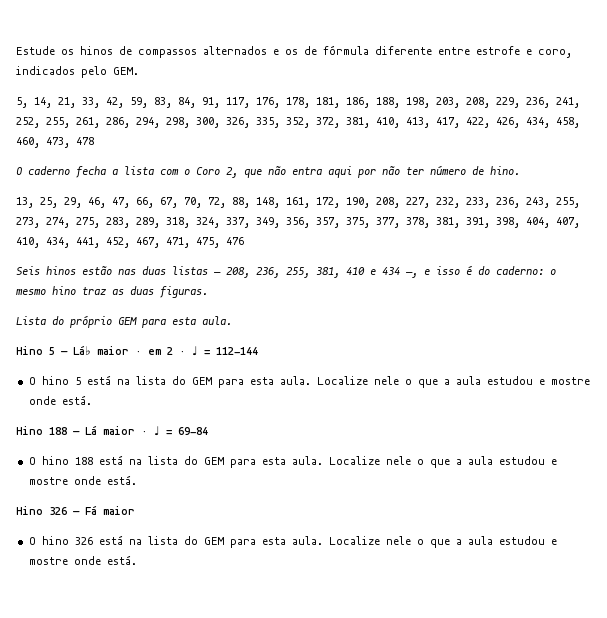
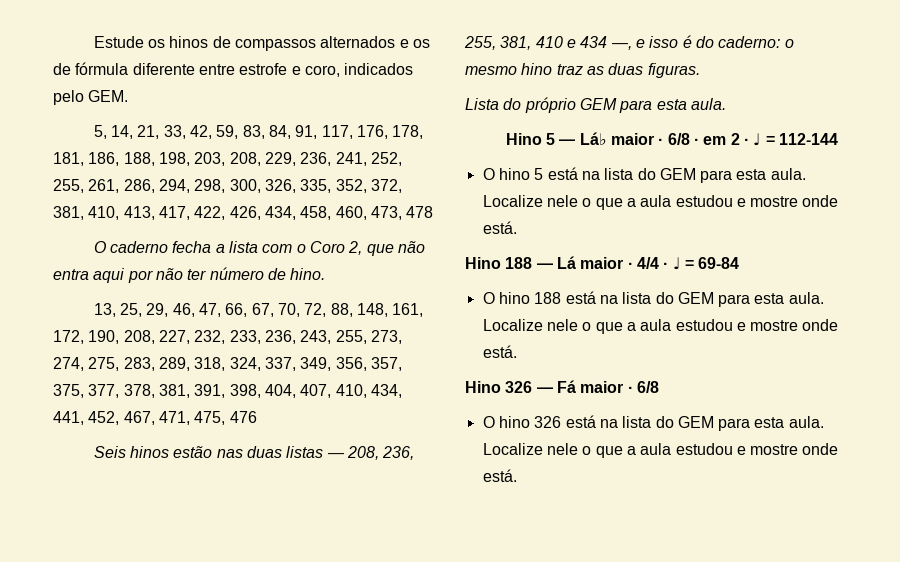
(142, 353) none -> [667,133,700,145] 6/8 ·
(148, 433) none -> [636,257,669,269] 4/4 ·
(135, 510) none -> [627,381,659,393] · 6/8

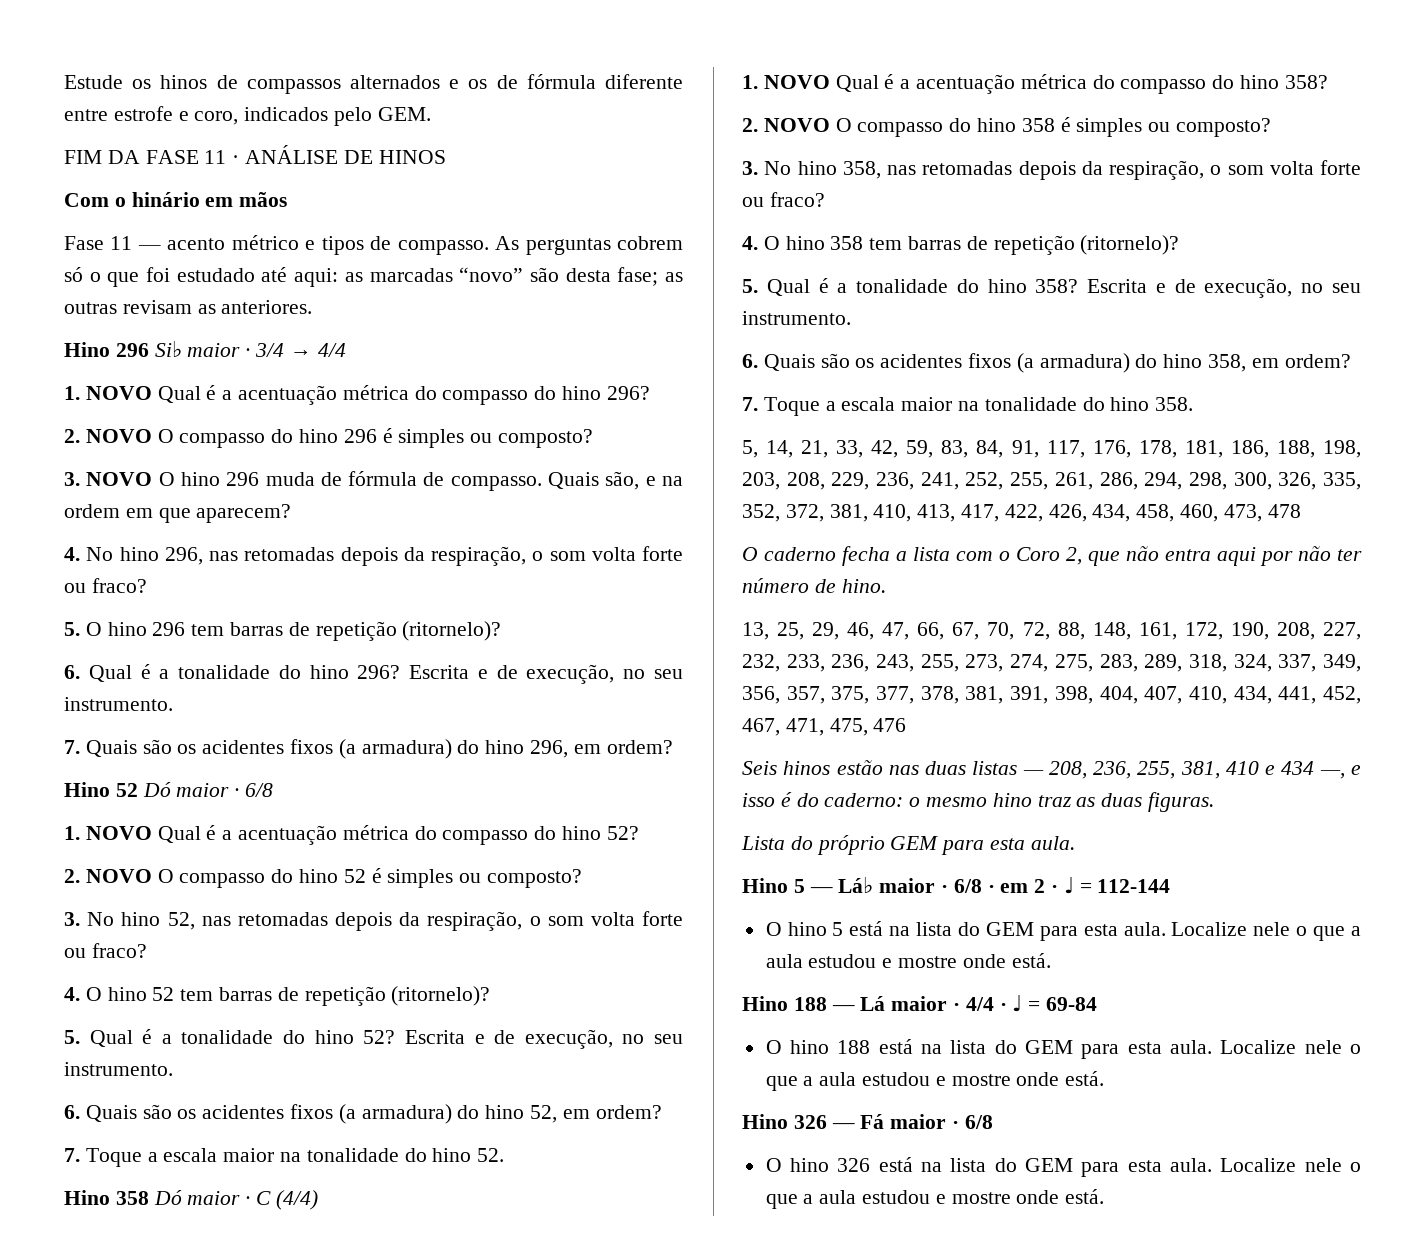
(129, 96) none -> [64,145,446,164] [64,192,288,207] [64,235,683,255] [64,267,683,287] [64,300,313,314] [64,340,346,358] [64,385,650,405] [64,428,594,448] [64,471,683,491] [64,504,292,523] [64,546,683,566] [64,578,147,593] [64,621,502,641] [64,664,683,684] [64,697,173,711] [64,739,673,759] [64,782,274,797] [64,825,639,845] [64,868,583,888] [64,911,683,931] [64,943,147,958] [64,986,491,1006] [64,1029,684,1049] [64,1062,173,1076] [64,1104,662,1124] [64,1148,505,1167] [64,1190,318,1210] [742,74,1328,94] [742,117,1272,137] [742,160,1361,180] [742,192,825,207] [742,235,1180,255] [742,278,1361,298] [742,311,851,325] [742,353,1351,373] [742,397,1194,416] // FIM DA FASE 11 · ANÁLISE DE HINOS // Com o hinário em mãos // Fase 11 — acento métrico e tipos de compasso. As perguntas cobrem só o que foi estudado até aqui: as marcadas “novo” são desta fase; as outras revisam as anteriores. // Hino 296 Si♭ maior · 3/4 → 4/4 // 1. NOVO Qual é a acentuação métrica do compasso do hino 296? // 2. NOVO O compasso do hino 296 é simples ou composto? // 3. NOVO O hino 296 muda de fórmula de compasso. Quais são, e na ordem em que aparecem? // 4. No hino 296, nas retomadas depois da respiração, o som volta forte ou fraco? // 5. O hino 296 tem barras de repetição (ritornelo)? // 6. Qual é a tonalidade do hino 296? Escrita e de execução, no seu instrumento. // 7. Quais são os acidentes fixos (a armadura) do hino 296, em ordem? // Hino 52 Dó maior · 6/8 // 1. NOVO Qual é a acentuação métrica do compasso do hino 52? // 2. NOVO O compasso do hino 52 é simples ou composto? // 3. No hino 52, nas retomadas depois da respiração, o som volta forte ou fraco? // 4. O hino 52 tem barras de repetição (ritornelo)? // 5. Qual é a tonalidade do hino 52? Escrita e de execução, no seu instrumento. // 6. Quais são os acidentes fixos (a armadura) do hino 52, em ordem? // 7. Toque a escala maior na tonalidade do hino 52. // Hino 358 Dó maior · C (4/4) // 1. NOVO Qual é a acentuação métrica do compasso do hino 358? // 2. NOVO O compasso do hino 358 é simples ou composto? // 3. No hino 358, nas retomadas depois da respiração, o som volta forte ou fraco? // 4. O hino 358 tem barras de repetição (ritornelo)? // 5. Qual é a tonalidade do hino 358? Escrita e de execução, no seu instrumento. // 6. Quais são os acidentes fixos (a armadura) do hino 358, em ordem? // 7. Toque a escala maior na tonalidade do hino 358.

